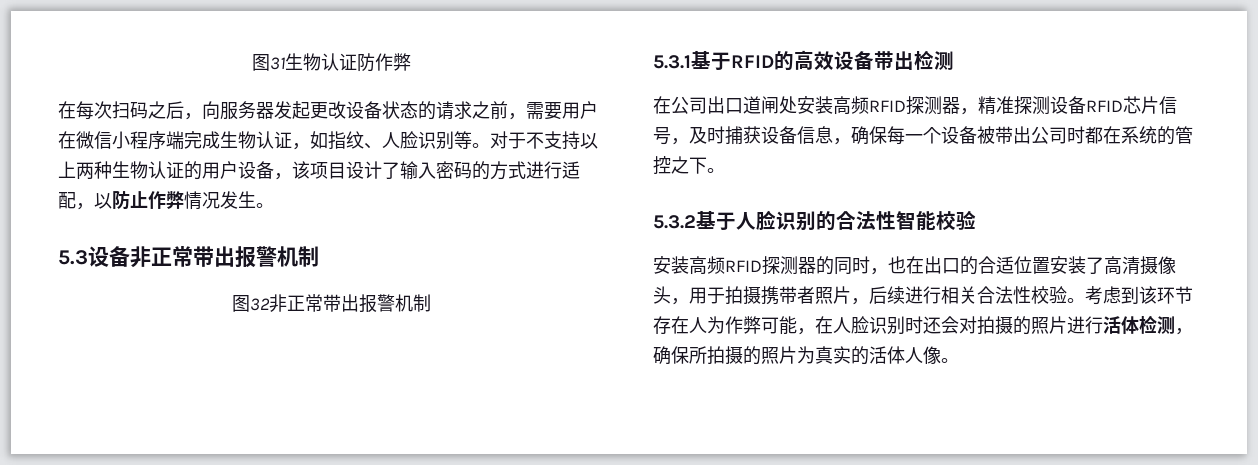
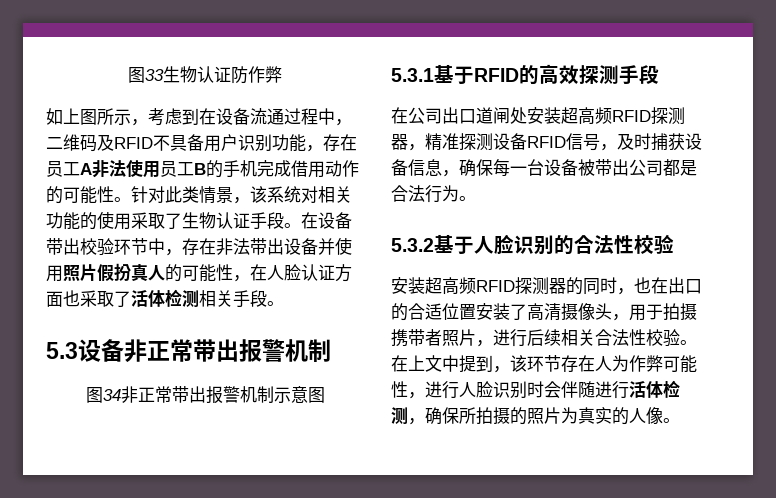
[252,54,285,71] 图31 -> [128,67,164,83] 图33
[58,101,598,120] [58,131,598,150] [58,161,580,180] [58,191,256,210] 在每次扫码之后，向服务器发起更改设备状态的请求之前，需要用户在微信小程序端完成生物认证，如指纹、人脸识别等。对于不支持以上两种生物认证的用户设备，该项目设计了输入密码的方式进行适配，以防止作弊情况发生 -> [46,108,352,126] [46,134,357,152] [46,160,359,178] [46,186,352,204] [46,211,352,230] [46,237,352,256] [46,263,352,282] [46,289,267,308] 如上图所示，考虑到在设备流通过程中，二维码及RFID不具备用户识别功能，存在员工A非法使用员工B的手机完成借用动作的可能性。针对此类情景，该系统对相关功能的使用采取了生物认证手段。在设备带出校验环节中，存在非法带出设备并使用照片假扮真人的可能性，在人脸认证方面也采取了活体检测相关手段
[250,294,431,313] 32非正常带出报警机制 -> [102,386,325,404] 34非正常带出报警机制示意图
[834,50,954,70] 设备带出检测 -> [579,65,659,85] 探测手段
(833, 105) none -> [561,107,578,124] 超
[1123,96,1159,114] 芯片 -> (566, 142) none
[923,127,941,144] 个 -> [527,159,544,176] 台
[1067,126,1193,145] [653,156,707,175] 时都在系统的管控之下 -> [663,159,697,176] [391,185,459,203] 都是合法行为
[896,211,936,230] 智能 -> (634, 244) none
(689, 265) none -> [425,277,442,294] 超
[869,286,941,304] 后续进行 -> [493,329,561,347] 进行后续
[1085,286,1139,305] 考虑到 -> [391,355,510,373] 在上文中提到，
[797,316,833,335] ，在 -> [391,381,459,399] 性，进行
[923,316,1067,335] 还会对拍摄的照片 -> [544,381,595,398] 会伴随
[869,346,905,364] 活体 -> (629, 416) none

